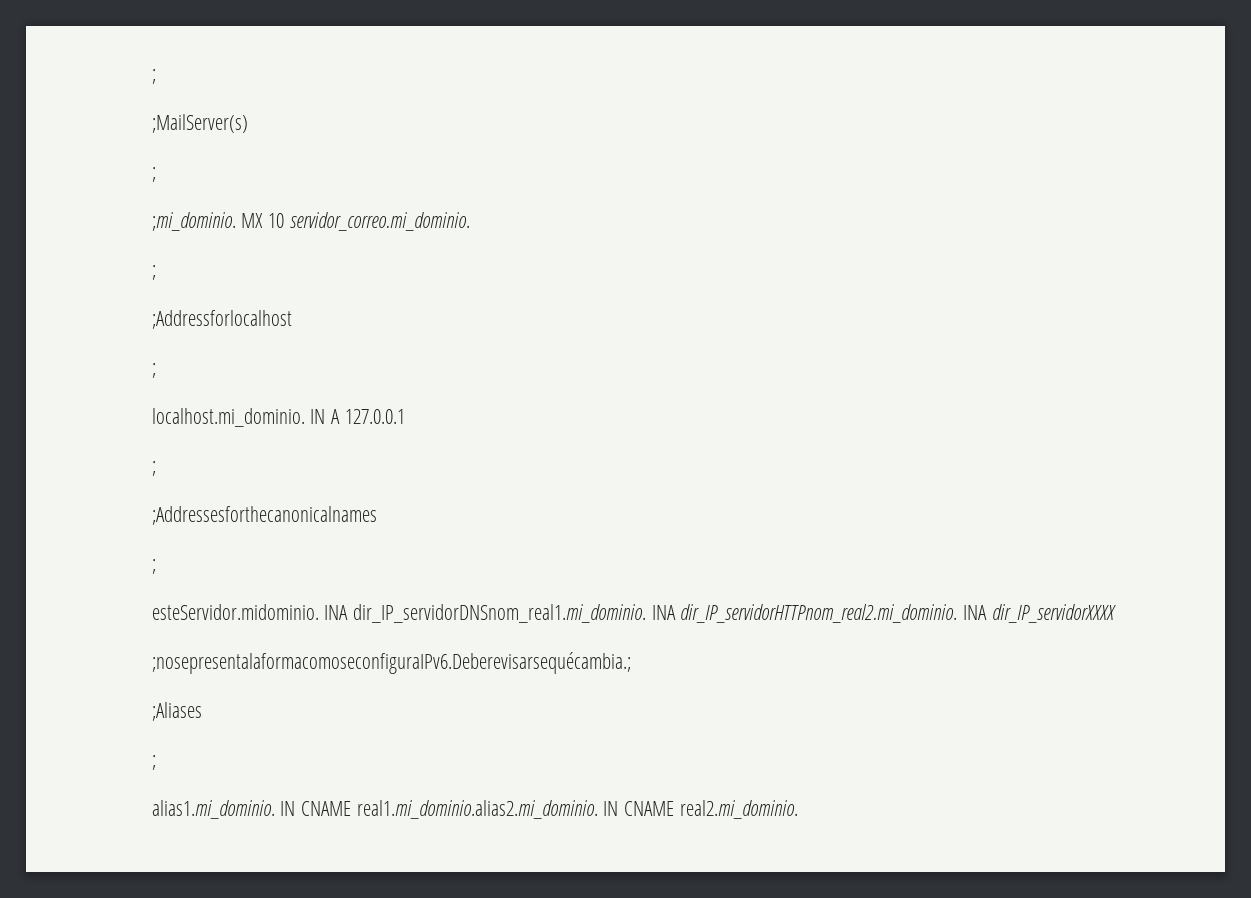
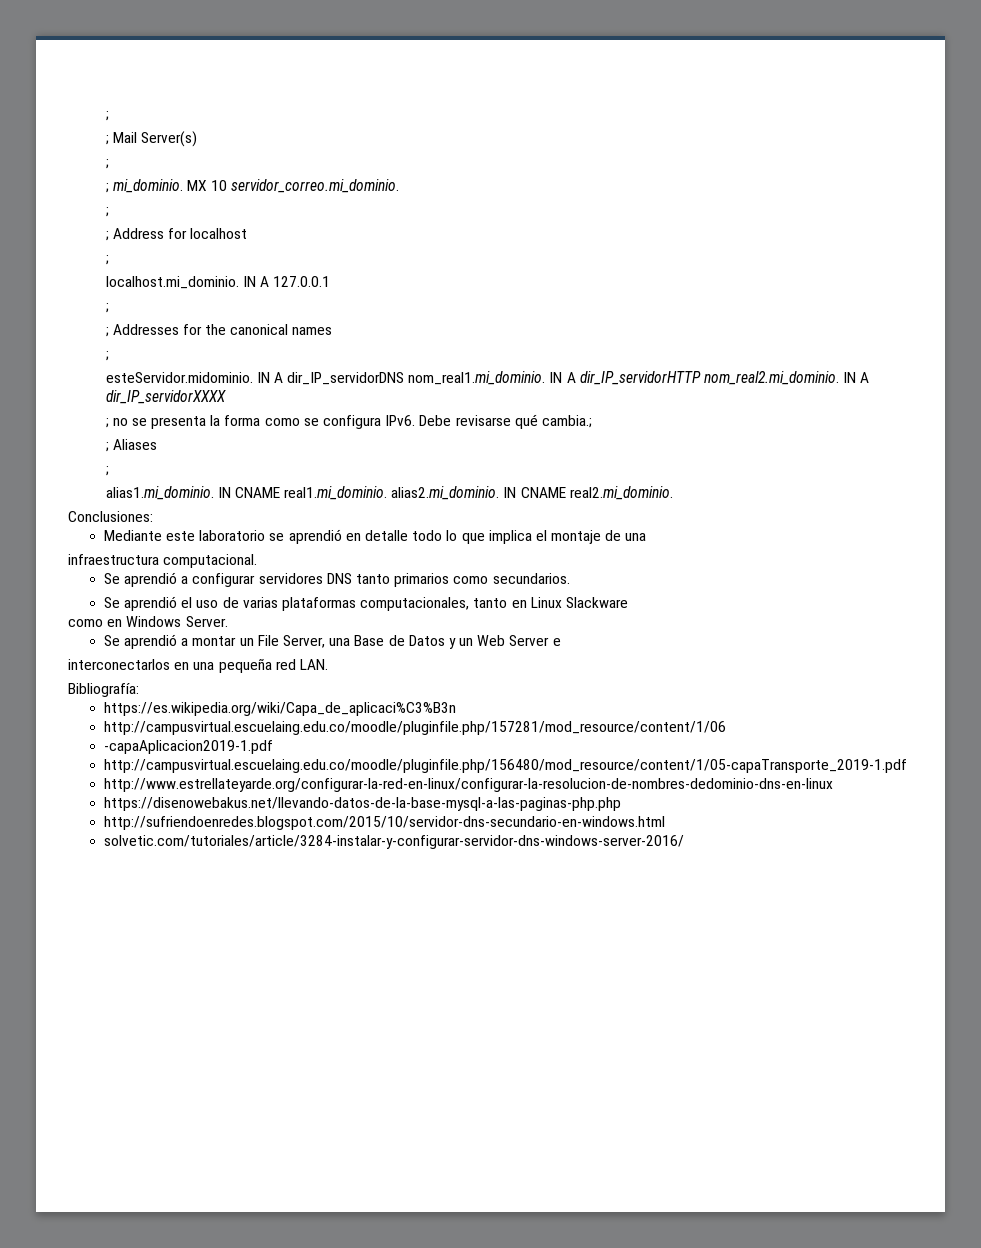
[151,69,156,84] [151,114,248,133] [151,167,156,182] [151,212,236,231] ; // ;MailServer(s) // ; // ;mi_dominio. -> [105,111,109,121] [105,131,197,147] [105,159,109,169] [105,179,183,193] ; // ; Mail Server(s) // ; // ; mi_dominio.
[151,310,292,329] ;Addressforlocalhost -> [105,228,248,241] ; Address for localhost
[151,506,377,525] [151,559,156,574] [151,604,1116,623] [151,652,631,674] [151,702,202,721] ;Addressesforthecanonicalnames // ; // esteServidor.midominio. INA dir_IP_servidorDNSnom_real1.mi_dominio. INA dir_IP_servidorHTTPnom_real2.mi_dominio. INA dir_IP_servidorXXXX // ;nosepresentalaformacomoseconfiguraIPv6.Deberevisarsequécambia.; // ;Aliases -> [105,324,333,337] [105,351,109,361] [105,371,870,385] [105,390,226,404] [105,414,592,429] [105,439,157,452] ; Addresses for the canonical names // ; // esteServidor.midominio. IN A dir_IP_servidorDNS nom_real1.mi_dominio. IN A dir_IP_servidorHTTP nom_real2.mi_dominio. IN A dir_IP_servidorXXXX // ; no se presenta la forma como se configura IPv6. Debe revisarse qué cambia.; // ; Aliases
[356,800,598,819] real1.mi_dominio.alias2.mi_dominio. -> [284,486,500,500] real1.mi_dominio. alias2.mi_dominio.
(798, 809) none -> [68,511,153,522] [103,529,647,544] [68,554,258,568] [103,572,570,587] [103,596,628,611] [68,616,228,627] [103,634,561,649] [68,658,328,673] [68,683,139,697] [103,702,456,716] [103,721,726,735] [103,740,273,754] [103,759,907,773] [103,778,833,792] [103,797,621,811] [103,816,665,830] [103,835,684,849] // Conclusiones: // Mediante este laboratorio se aprendió en detalle todo lo que implica el montaje de una // infraestructura computacional. // Se aprendió a configurar servidores DNS tanto primarios como secundarios. // Se aprendió el uso de varias plataformas computacionales, tanto en Linux Slackware // como en Windows Server. // Se aprendió a montar un File Server, una Base de Datos y un Web Server e // interconectarlos en una pequeña red LAN. // Bibliografía: // https://es.wikipedia.org/wiki/Capa_de_aplicaci%C3%B3n // http://campusvirtual.escuelaing.edu.co/moodle/pluginfile.php/157281/mod_resource/content/1/06 // -capaAplicacion2019-1.pdf // http://campusvirtual.escuelaing.edu.co/moodle/pluginfile.php/156480/mod_resource/content/1/05-capaTransporte_2019-1.pdf // http://www.estrellateyarde.org/configurar-la-red-en-linux/configurar-la-resolucion-de-nombres-dedominio-dns-en-linux // https://disenowebakus.net/llevando-datos-de-la-base-mysql-a-las-paginas-php.php // http://sufriendoenredes.blogspot.com/2015/10/servidor-dns-secundario-en-windows.html // solvetic.com/tutoriales/article/3284-instalar-y-configurar-servidor-dns-windows-server-2016/

